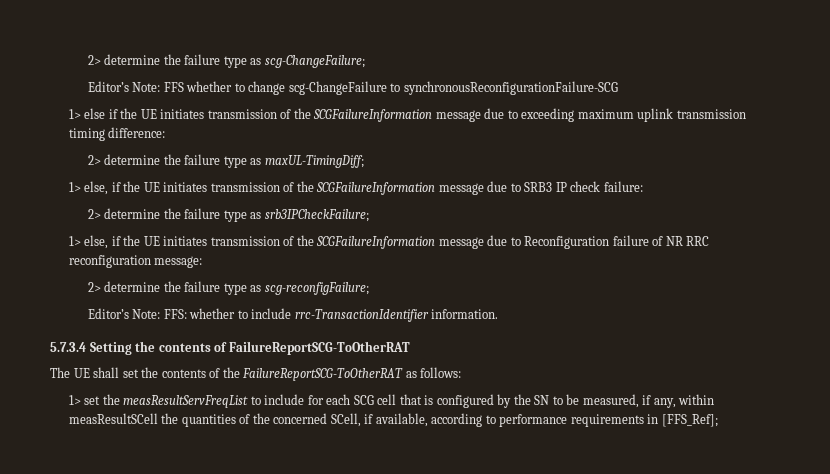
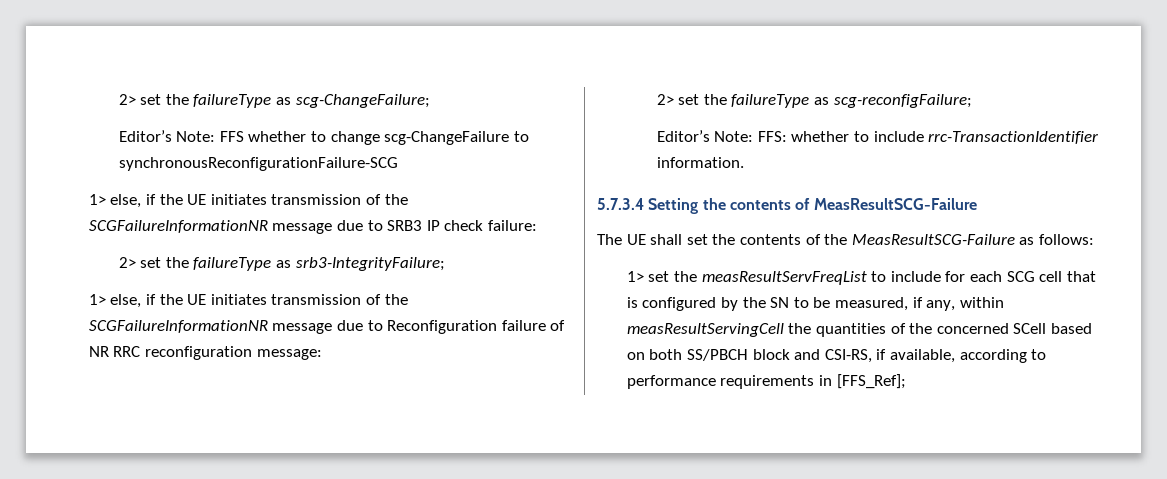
[87,54,247,68] 2> determine the failure type -> [118,94,272,108] 2> set the failureType
[84,108,746,122] [68,127,166,141] [87,154,364,168] [68,181,643,195] [87,208,369,222] [68,235,436,249] else if the UE initiates transmission of the SCGFailureInformation message due to exceeding maximum uplink transmission timing difference: // 2> determine the failure type as maxUL-TimingDiff; // 1> else, if the UE initiates transmission of the SCGFailureInformation message due to SRB3 IP check failure: // 2> determine the failure type as srb3IPCheckFailure; // 1> else, if the UE initiates transmission of the SCGFailureInformation -> [110,194,408,208] [88,220,537,234] [118,257,445,271] [88,294,408,308] [88,320,268,333] else, if the UE initiates transmission of the SCGFailureInformationNR message due to SRB3 IP check failure: // 2> set the failureType as srb3-IntegrityFailure; // 1> else, if the UE initiates transmission of the SCGFailureInformationNR
[104,281,247,295] determine the failure type -> [678,94,810,108] set the failureType
[228,341,410,355] FailureReportSCG-ToOtherRAT -> [813,198,977,210] MeasResultSCG-Failure
[242,368,404,381] FailureReportSCG-ToOtherRAT -> [851,234,1015,245] MeasResultSCG-Failure
[68,413,158,424] measResultSCell -> [626,323,784,337] measResultServingCell
[330,413,361,427] SCell, -> [1013,323,1092,334] [626,349,872,363] SCell based on both SS/PBCH block and CSI-RS,

